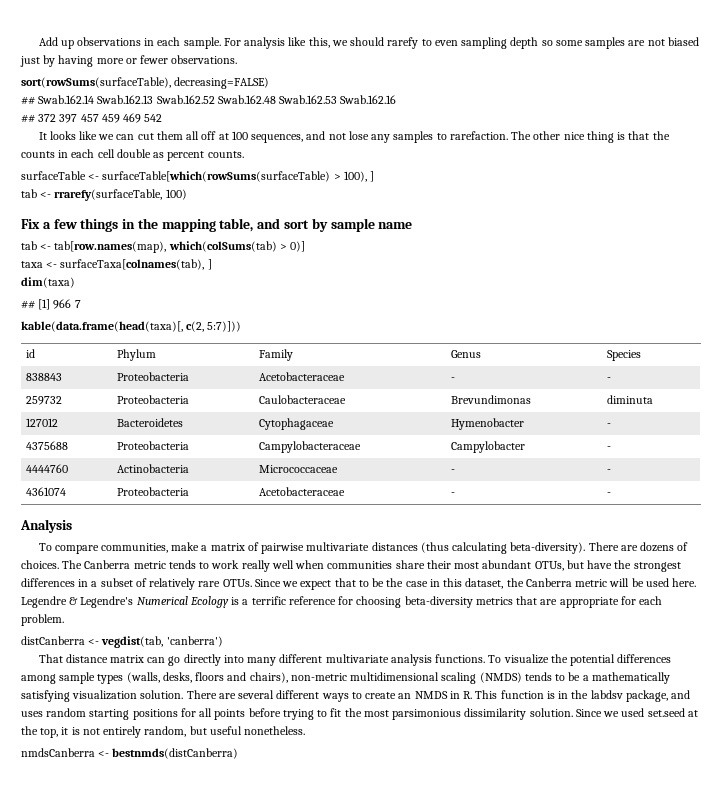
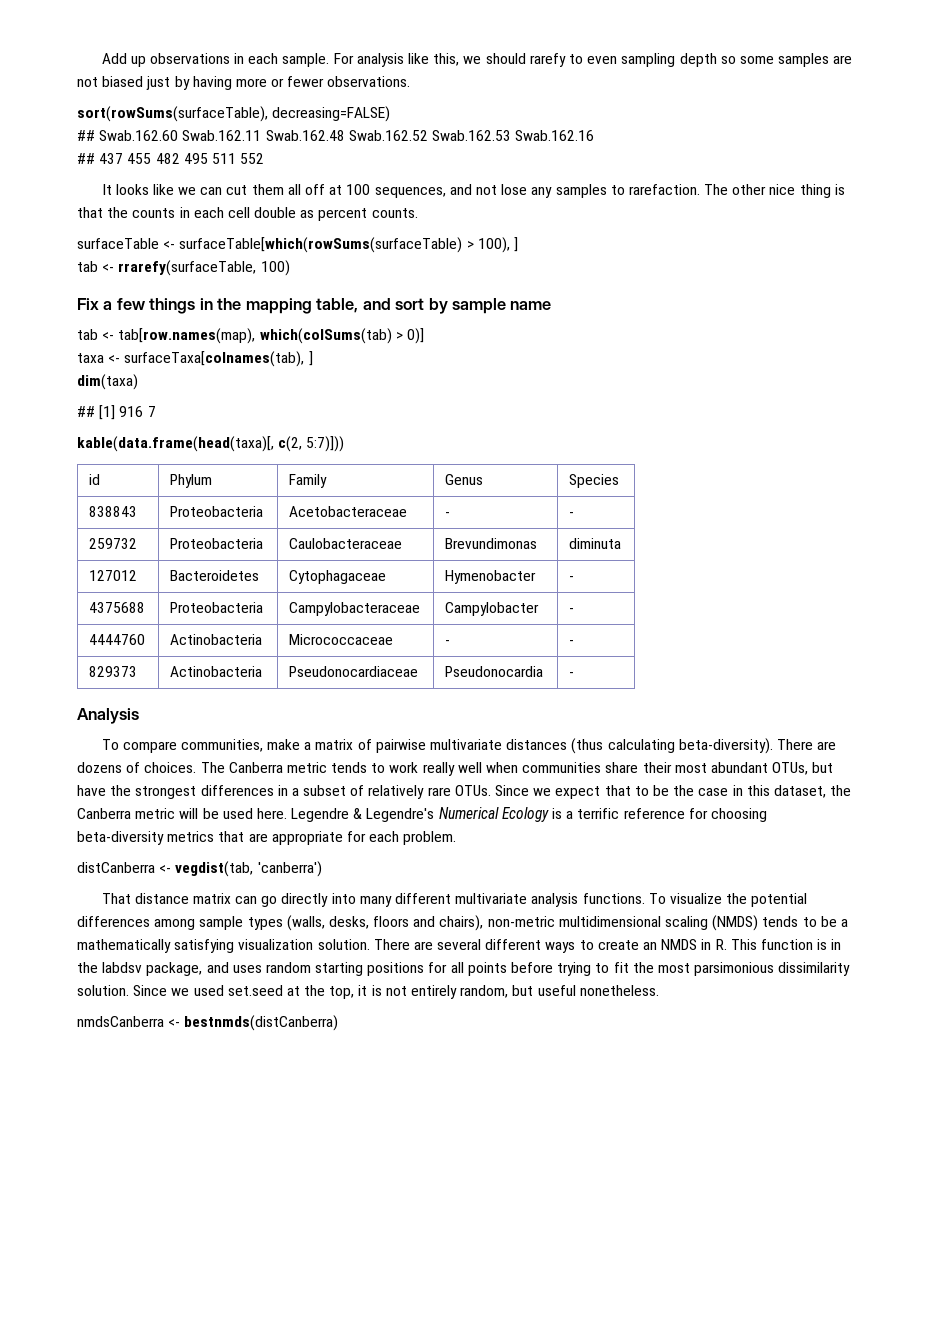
[38,95,276,104] Swab.162.14 Swab.162.13 Swab.162.52 Swab.162.48 -> [99,130,428,141] Swab.162.60 Swab.162.11 Swab.162.48 Swab.162.52
[38,113,163,123] 372 397 457 459 469 542 -> [99,153,265,164] 437 455 482 495 511 552
[53,299,72,309] 966 -> [119,406,144,417] 916
[26,487,67,496] [117,487,190,496] [259,487,346,496] [451,492,456,496] 4361074 | Proteobacteria | Acetobacteraceae | - -> [89,666,138,677] [170,666,263,677] [289,666,419,677] [445,666,544,677] 829373 | Actinobacteria | Pseudonocardiaceae | Pseudonocardia

